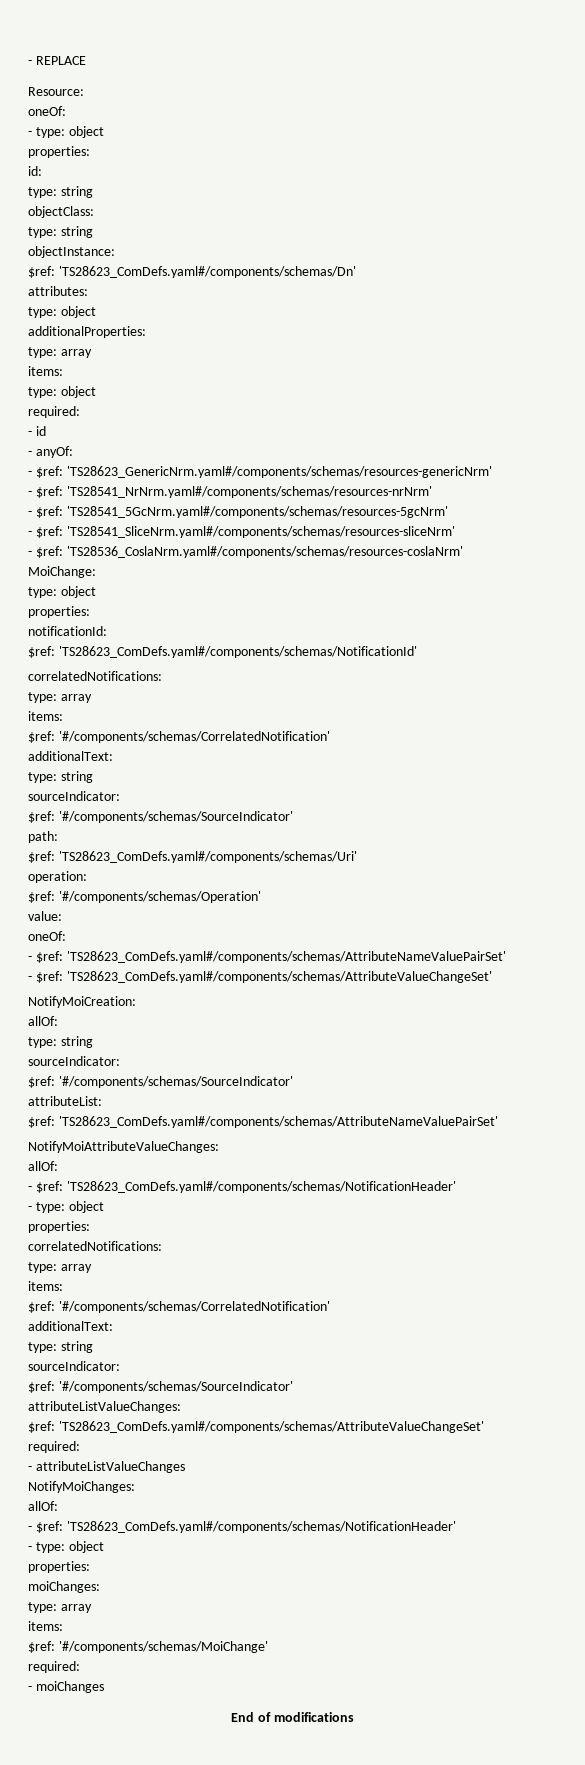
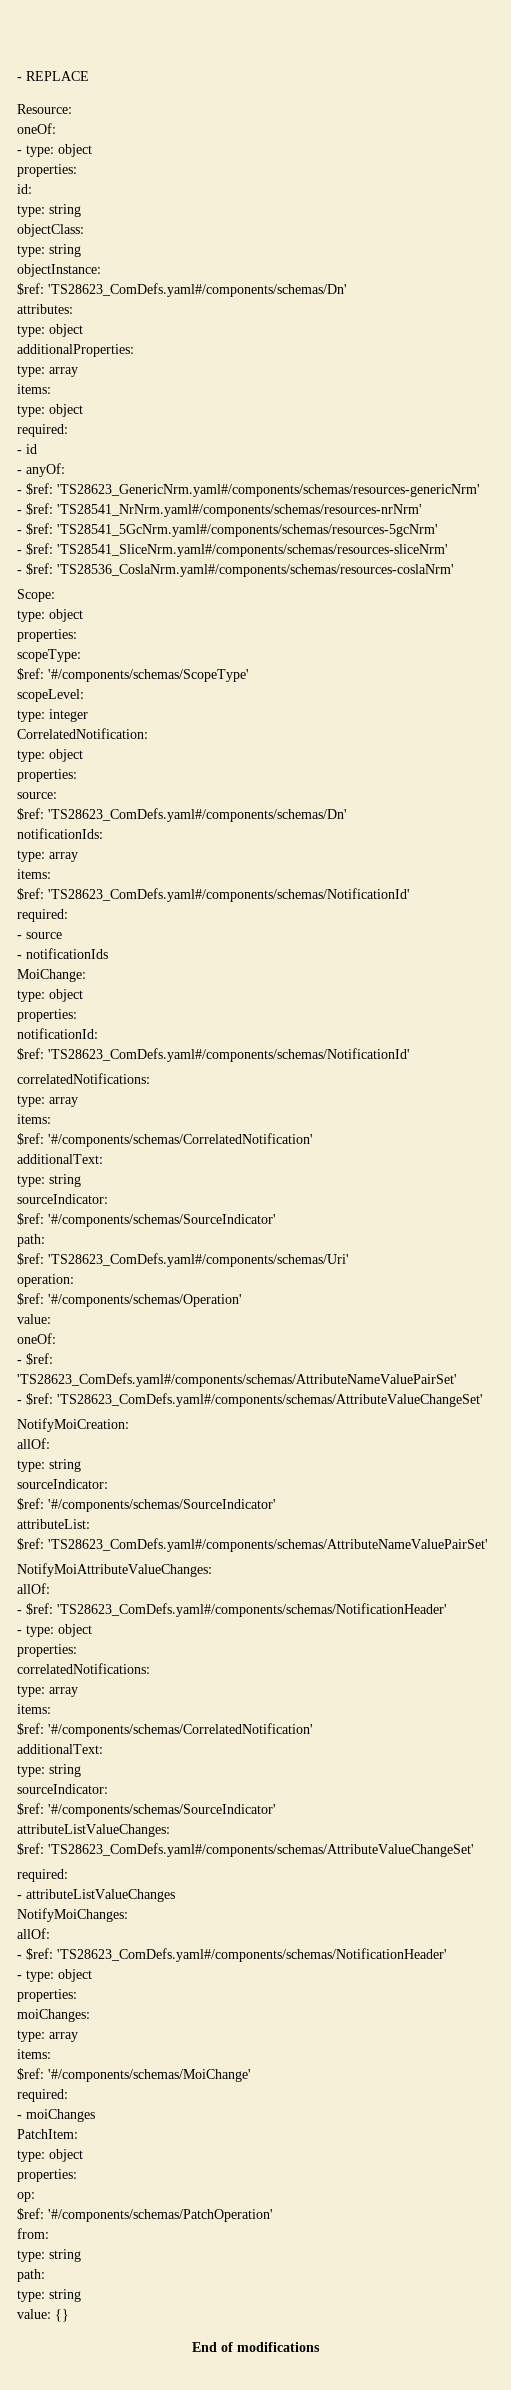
(463, 552) none -> [17,589,55,602] [17,609,83,622] [17,629,77,642] [17,649,81,662] [17,668,249,682] [17,689,84,702] [17,709,88,722] [17,728,148,739] [17,749,83,762] [17,769,77,782] [17,792,57,799] [17,808,347,822] [17,828,103,839] [17,850,78,862] [17,869,51,879] [17,888,410,902] [17,909,68,922] [17,932,62,939] [17,948,108,959] // Scope: // type: object // properties: // scopeType: // $ref: '#/components/schemas/ScopeType' // scopeLevel: // type: integer // CorrelatedNotification: // type: object // properties: // source: // $ref: 'TS28623_ComDefs.yaml#/components/schemas/Dn' // notificationIds: // type: array // items: // $ref: 'TS28623_ComDefs.yaml#/components/schemas/NotificationId' // required: // - source // - notificationIds
(104, 1687) none -> [17,2129,78,2139] [17,2149,83,2162] [17,2169,77,2182] [17,2192,35,2202] [17,2208,273,2222] [17,2228,49,2239] [17,2249,81,2262] [17,2269,45,2282] [17,2289,81,2302] [17,2309,69,2322] // PatchItem: // type: object // properties: // op: // $ref: '#/components/schemas/PatchOperation' // from: // type: string // path: // type: string // value: {}

